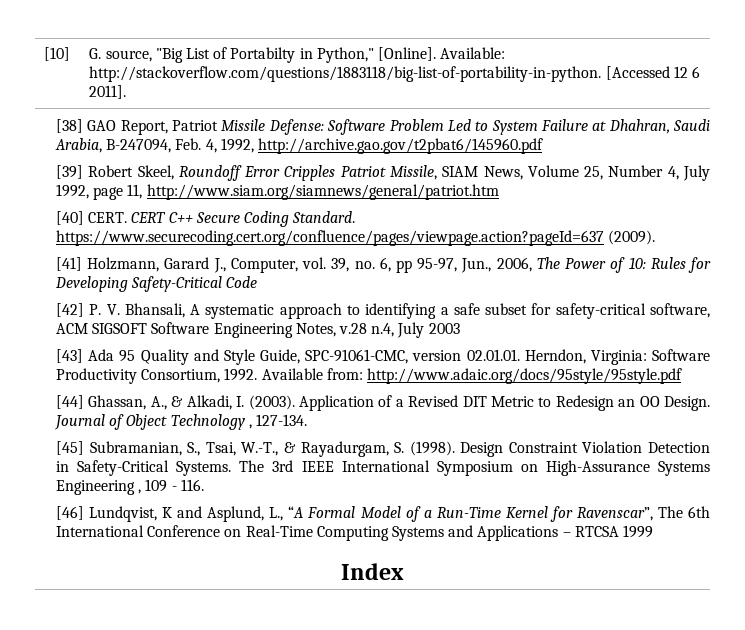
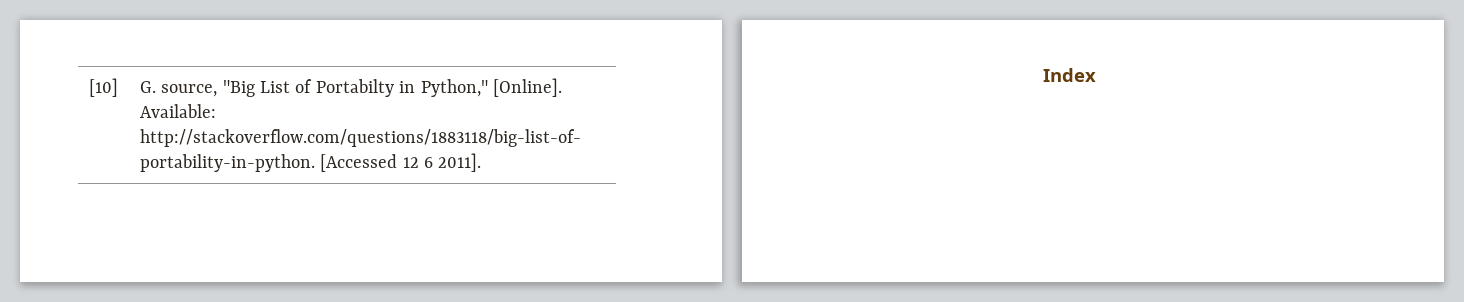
[56,119,710,135] [55,138,543,154] [56,165,710,181] [56,184,499,200] [56,211,356,227] [56,230,656,246] [56,257,711,273] [55,276,258,292] [56,303,710,319] [56,322,460,338] [56,349,710,365] [56,368,682,384] [56,395,711,411] [54,414,307,430] [56,441,710,457] [56,460,710,476] [56,479,204,495] [56,506,710,522] [56,525,653,541] // [38] GAO Report, Patriot Missile Defense: Software Problem Led to System Failure at Dhahran, Saudi Arabia, B-247094, Feb. 4, 1992, http://archive.gao.gov/t2pbat6/145960.pdf // [39] Robert Skeel, Roundoff Error Cripples Patriot Missile, SIAM News, Volume 25, Number 4, July 1992, page 11, http://www.siam.org/siamnews/general/patriot.htm // [40] CERT. CERT C++ Secure Coding Standard. https://www.securecoding.cert.org/confluence/pages/viewpage.action?pageId=637 (2009). // [41] Holzmann, Garard J., Computer, vol. 39, no. 6, pp 95-97, Jun., 2006, The Power of 10: Rules for Developing Safety-Critical Code // [42] P. V. Bhansali, A systematic approach to identifying a safe subset for safety-critical software, ACM SIGSOFT Software Engineering Notes, v.28 n.4, July 2003 // [43] Ada 95 Quality and Style Guide, SPC-91061-CMC, version 02.01.01. Herndon, Virginia: Software Productivity Consortium, 1992. Available from: http://www.adaic.org/docs/95style/95style.pdf // [44] Ghassan, A., & Alkadi, I. (2003). Application of a Revised DIT Metric to Redesign an OO Design. Journal of Object Technology , 127-134. // [45] Subramanian, S., Tsai, W.-T., & Rayadurgam, S. (1998). Design Constraint Violation Detection in Safety-Critical Systems. The 3rd IEEE International Symposium on High-Assurance Systems Engineering , 109 - 116. // [46] Lundqvist, K and Asplund, L., “A Formal Model of a Run-Time Kernel for Ravenscar”, The 6th International Conference on Real-Time Computing Systems and Applications – RTCSA 1999 -> (482, 162) none

